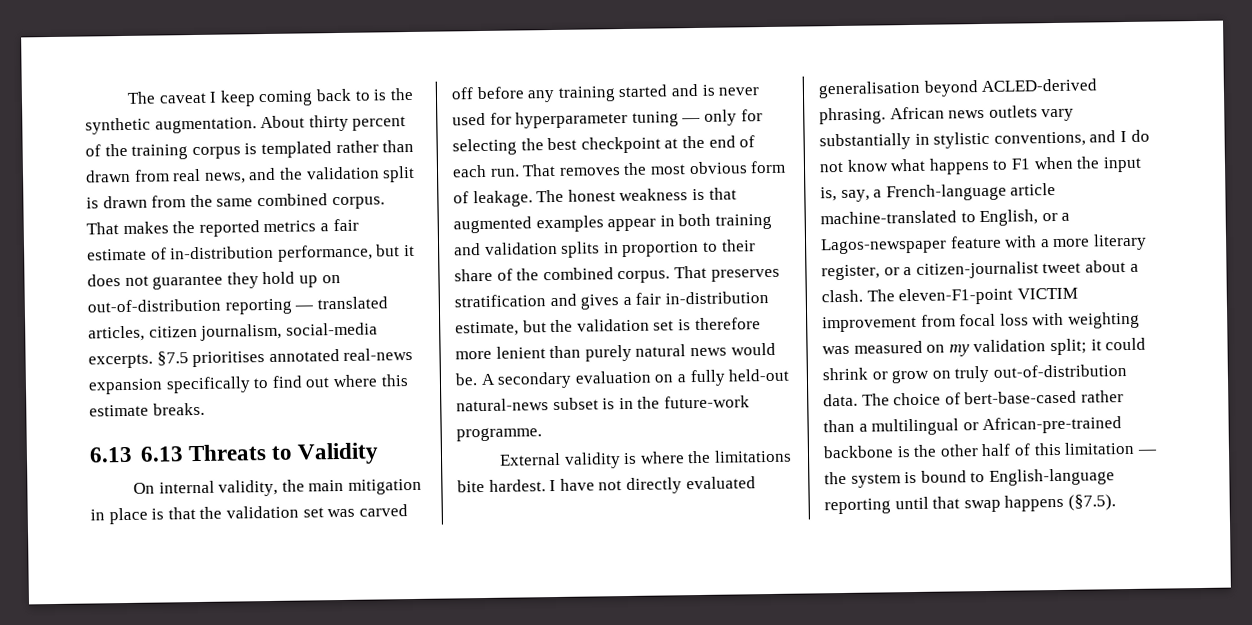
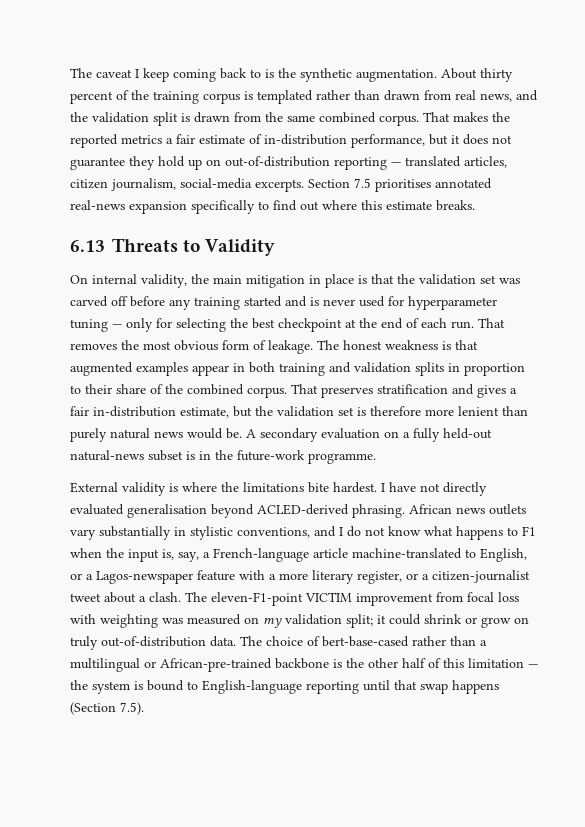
[156,351,189,366] §7.5 -> [308,178,371,188] Section 7.5
[139,446,184,462] 6.13 -> (105, 246) none
[1067,494,1116,511] (§7.5). -> [70,702,144,715] (Section 7.5).

